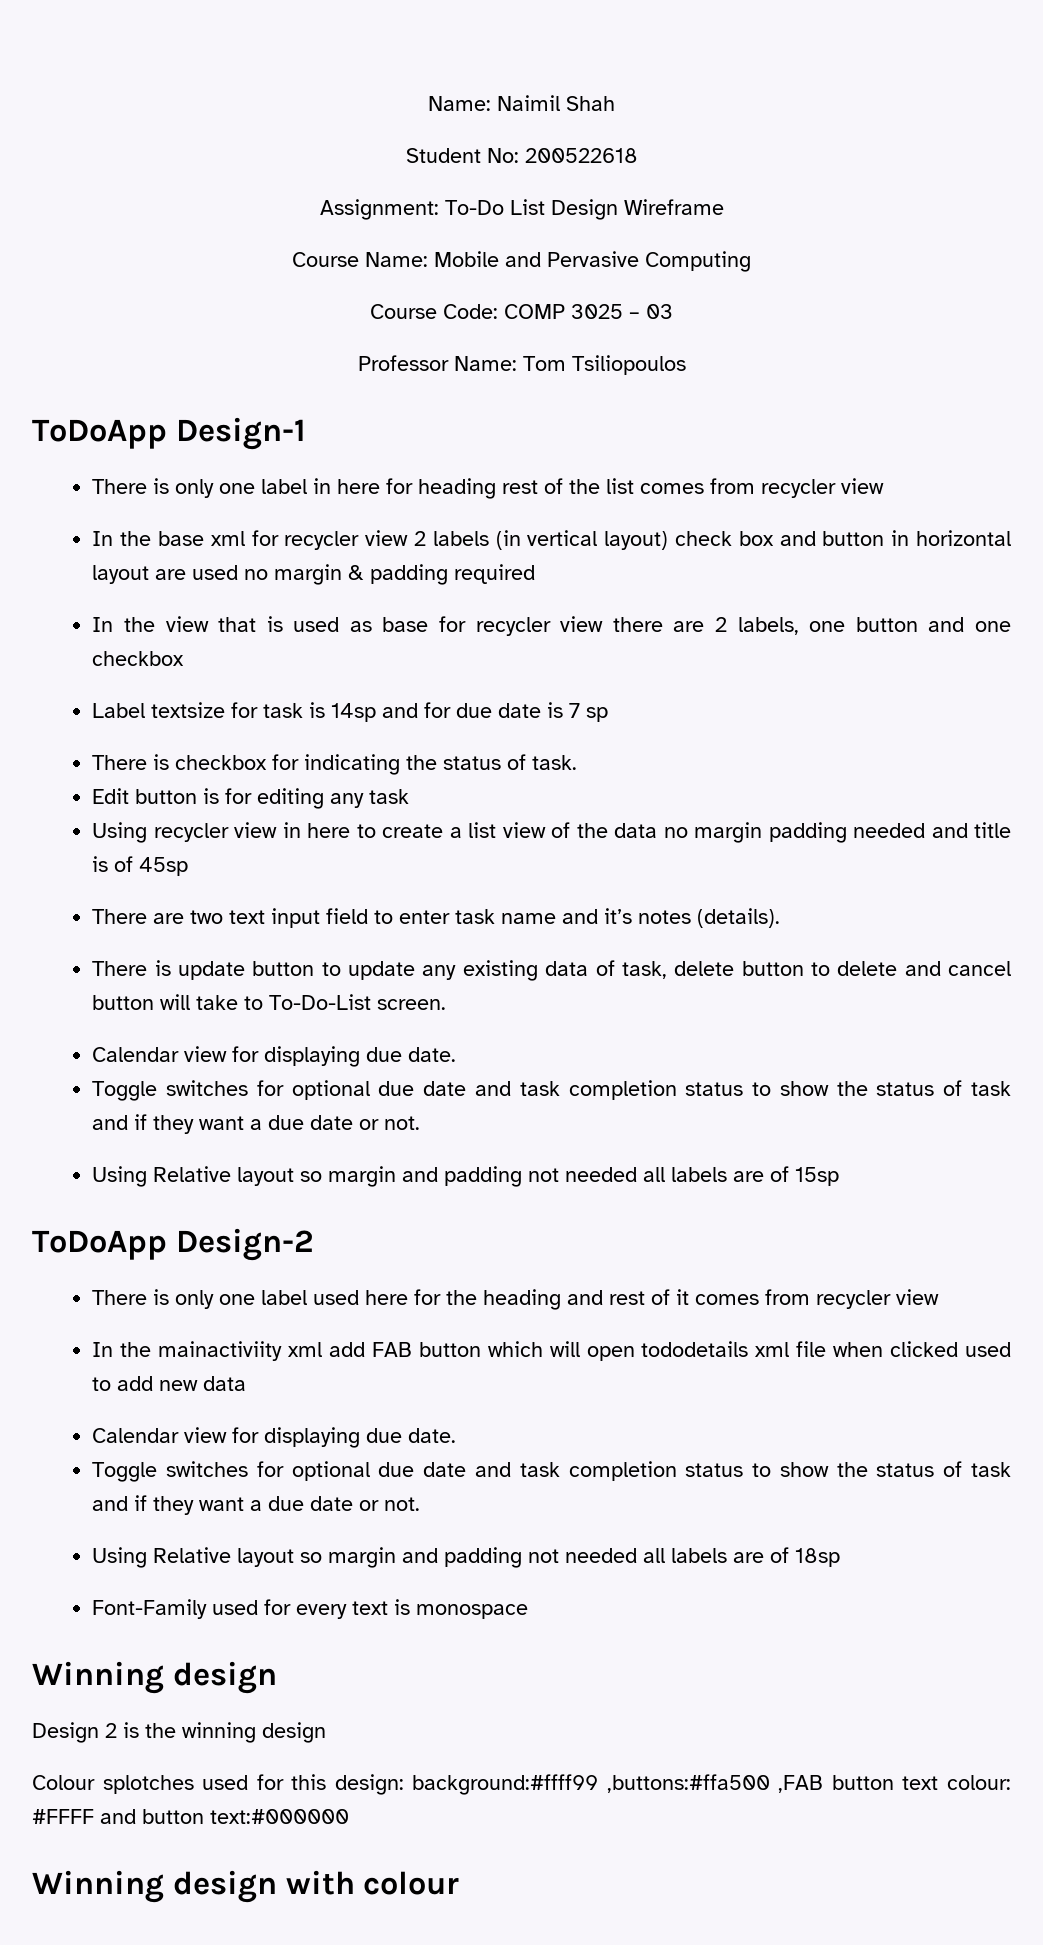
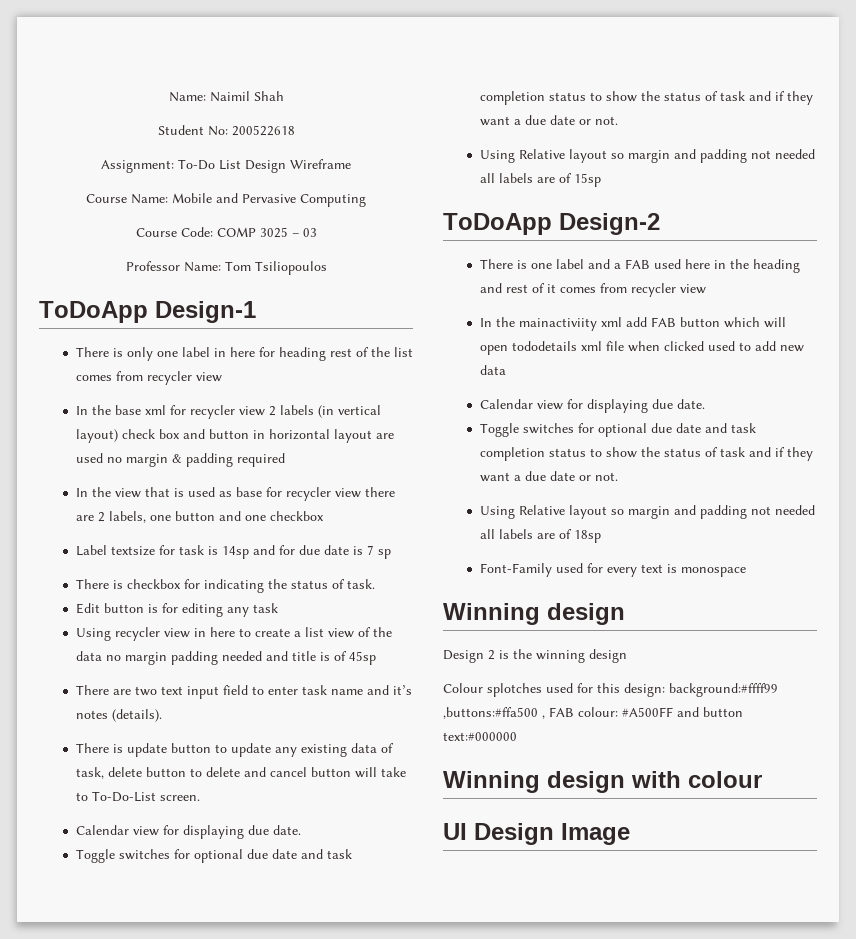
[175,1290,308,1309] only one label -> [530,259,650,269] one label and a FAB
[414,1289,442,1305] for -> [713,260,726,269] in
[778,1775,1011,1793] [32,1809,94,1824] ,FAB button text colour: #FFFF -> [542,707,673,719] , FAB colour: #A500FF
(460, 1883) none -> [443,823,630,845] // UI Design Image

